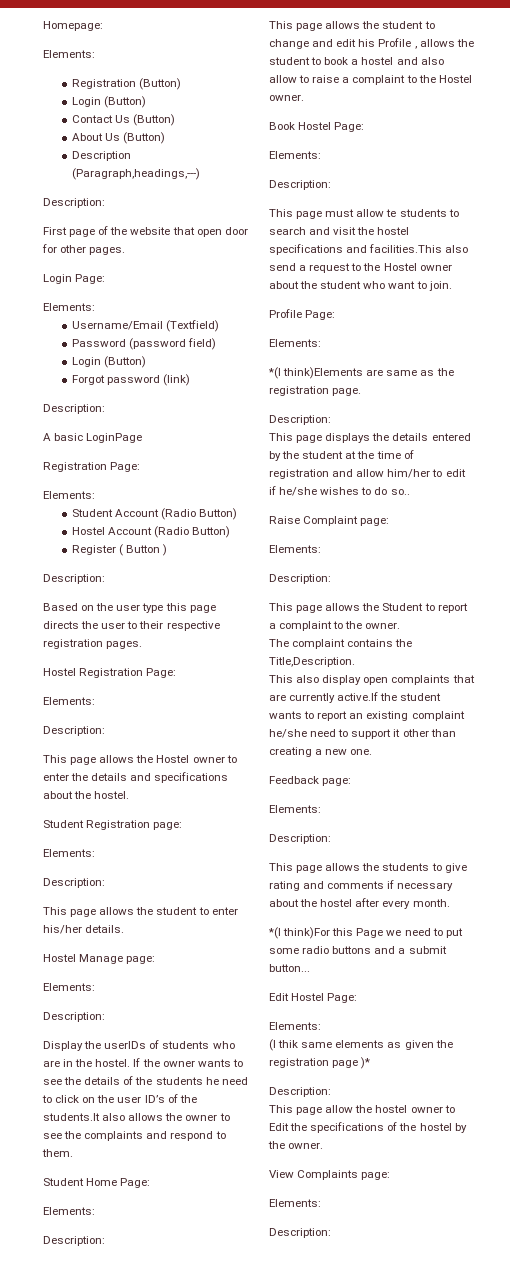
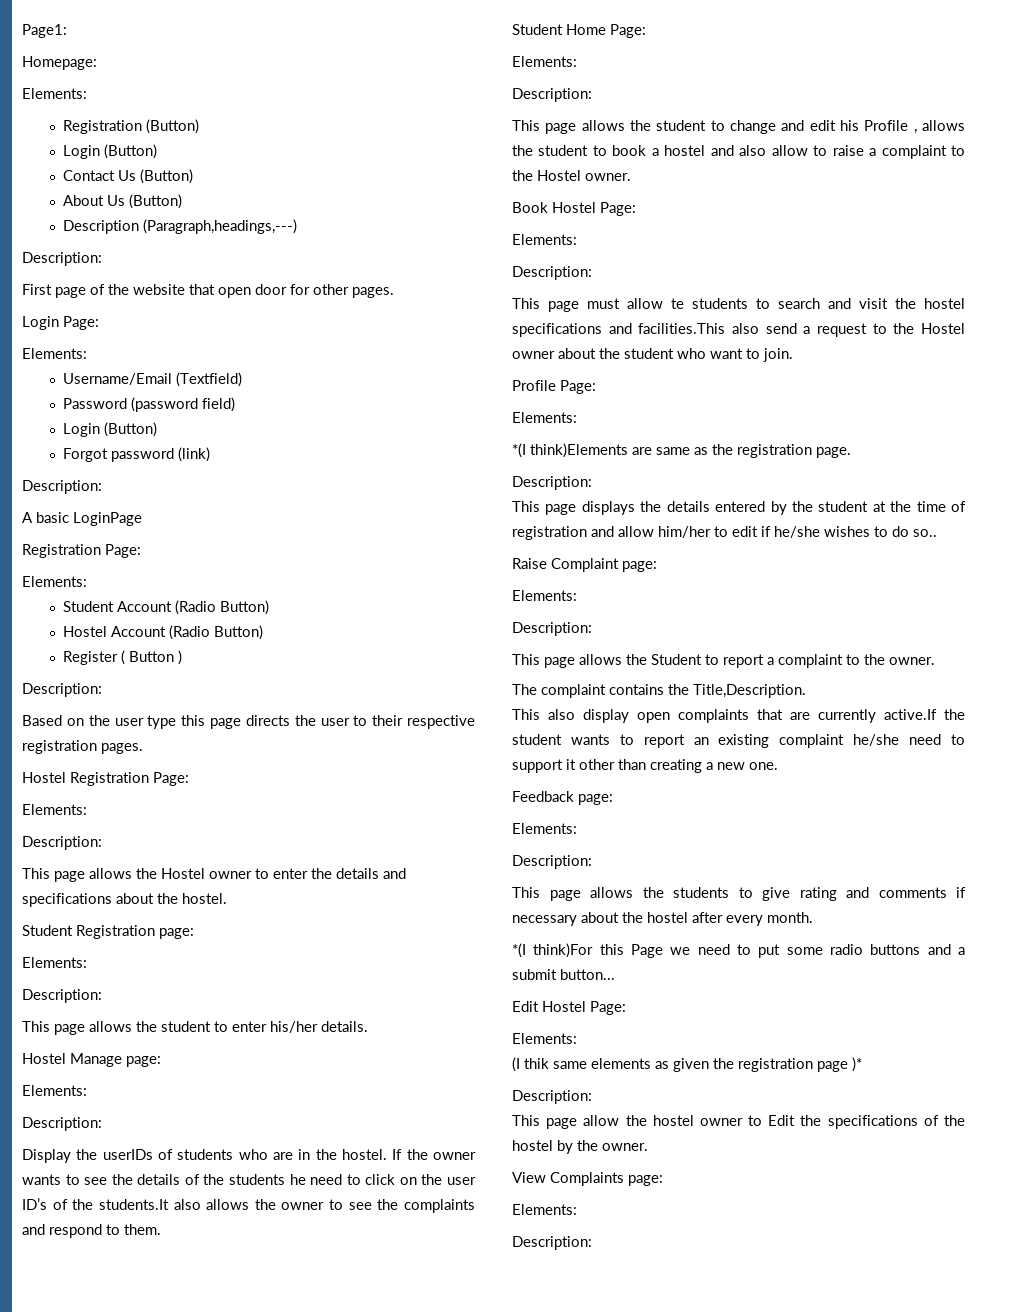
(43, 26) none -> [22,24,67,38] Page1: //

